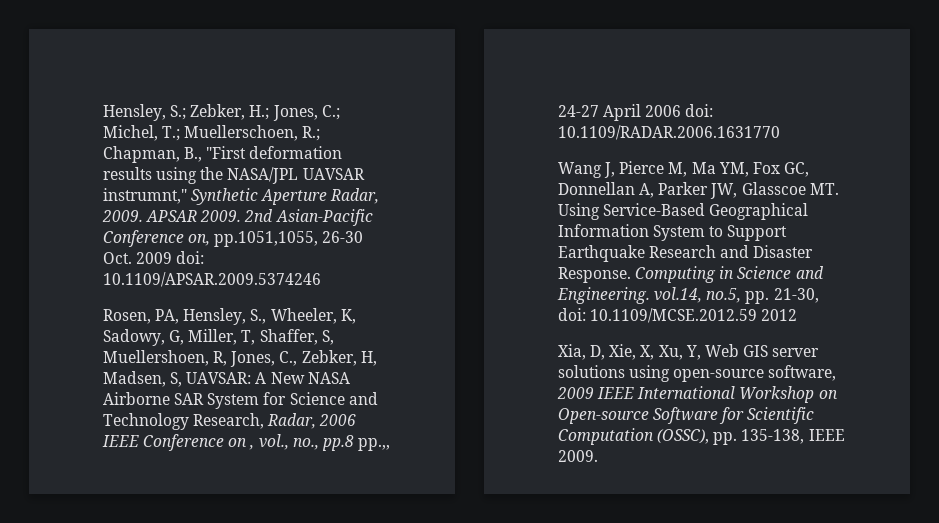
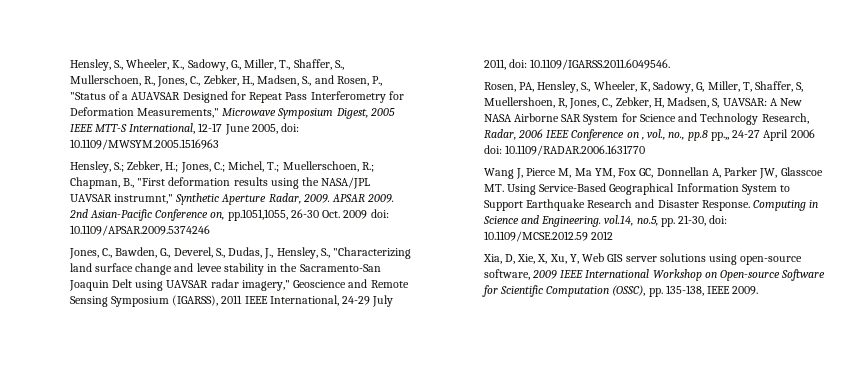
[102,104,166,121] Hensley, -> [69,59,344,71] [69,75,383,87] [69,91,404,103] [69,107,395,119] [69,123,300,135] [69,139,219,150] [69,161,111,173] Hensley, S., Wheeler, K., Sadowy, G., Miller, T., Shaffer, S., Mullerschoen, R., Jones, C., Zebker, H., Madsen, S., and Rosen, P., "Status of a AUAVSAR Designed for Repeat Pass Interferometry for Deformation Measurements," Microwave Symposium Digest, 2005 IEEE MTT-S International, 12-17 June 2005, doi: 10.1109/MWSYM.2005.1516963 // Hensley,
(321, 279) none -> [68,247,412,259] [69,263,381,275] [68,279,409,291] [69,295,394,307] [483,59,671,70] // Jones, C., Bawden, G., Deverel, S., Dudas, J., Hensley, S., "Characterizing land surface change and levee stability in the Sacramento-San Joaquin Delt using UAVSAR radar imagery," Geoscience and Remote Sensing Symposium (IGARSS), 2011 IEEE International, 24-29 July 2011, doi: 10.1109/IGARSS.2011.6049546.

